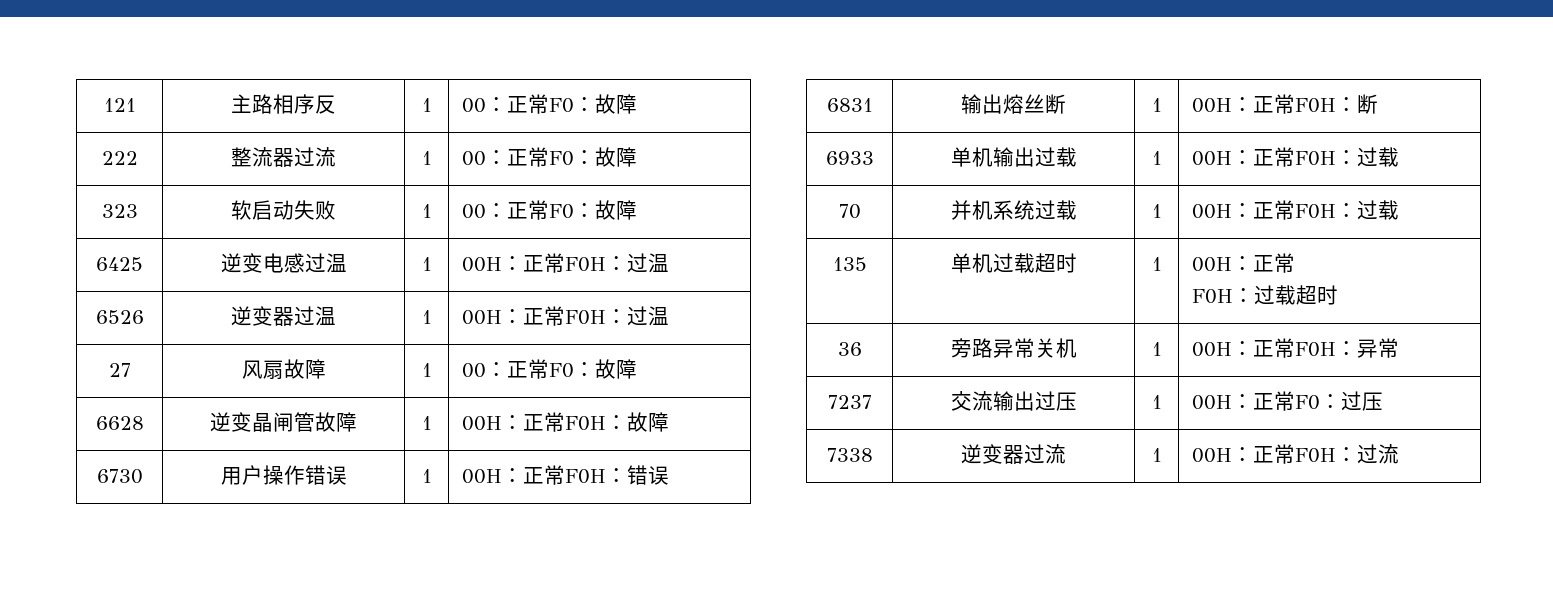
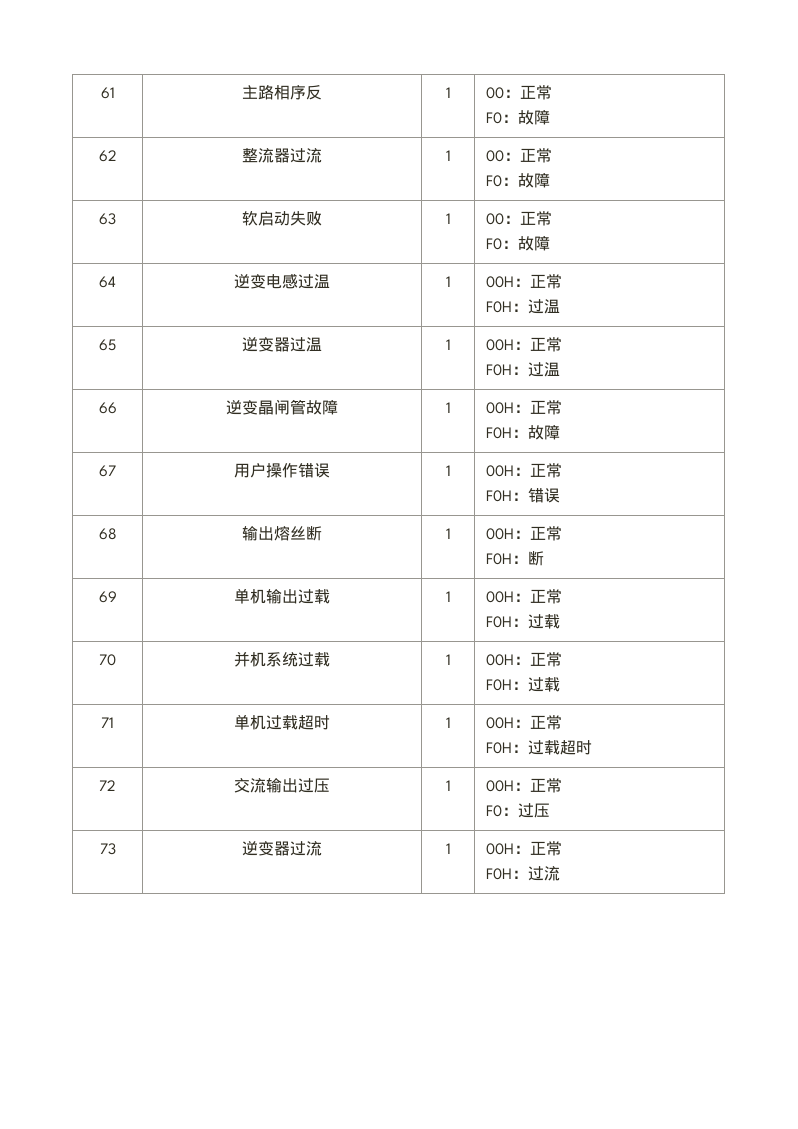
[103,98,136,112] 121 -> [100,87,115,99] 61
[549,94,638,114] [101,151,138,165] F0：故障 // 222 -> [486,109,551,125] [98,150,117,162] // F0：故障 // 62
[549,147,638,167] [101,204,138,218] F0：故障 // 323 -> [486,172,551,188] [99,213,116,225] // F0：故障 // 63
[549,200,638,220] [96,257,143,271] F0：故障 // 6425 -> [486,235,551,251] [99,276,116,288] // F0：故障 // 64
[565,253,670,273] [95,310,144,324] F0H：过温 // 6526 -> [486,299,561,314] [99,339,116,351] // F0H：过温 // 65
[565,306,670,326] [108,363,131,377] [241,359,326,379] [421,363,432,377] [462,359,638,379] [95,416,144,430] F0H：过温 // 27 | 风扇故障 | 1 | 00：正常F0：故障 // 6628 -> [486,362,561,377] [98,402,117,414] // F0H：过温 // 66
(566, 422) none -> (563, 407) //
[96,469,143,484] 6730 -> [99,465,116,477] 67
(566, 475) none -> (563, 470) //
[826,98,873,112] 6831 -> [98,528,117,540] 68
(1296, 104) none -> (563, 533) //
[825,151,874,165] 6933 -> [98,591,117,603] 69
(1296, 157) none -> (563, 596) //
[1295,200,1400,220] [832,257,867,271] F0H：过载 // 135 -> [486,677,561,692] [101,717,114,728] // F0H：过载 // 71
[837,342,862,356] [950,338,1077,358] [1151,342,1162,356] [1192,338,1400,358] [827,395,872,409] 36 | 旁路异常关机 | 1 | 00H：正常F0H：异常 // 7237 -> [99,780,116,791] 72
(1296, 401) none -> (563, 785) //
[826,448,873,462] 7338 -> [99,843,116,855] 73
(1296, 454) none -> (563, 848) //

